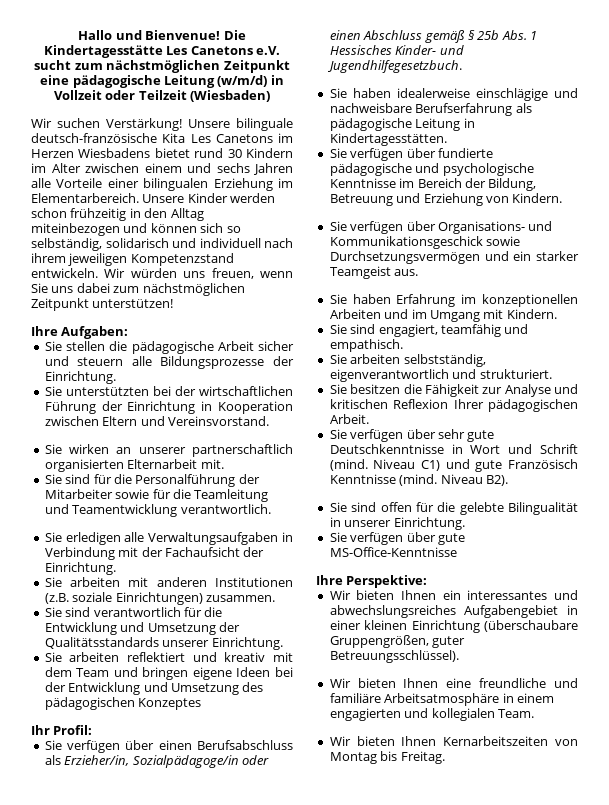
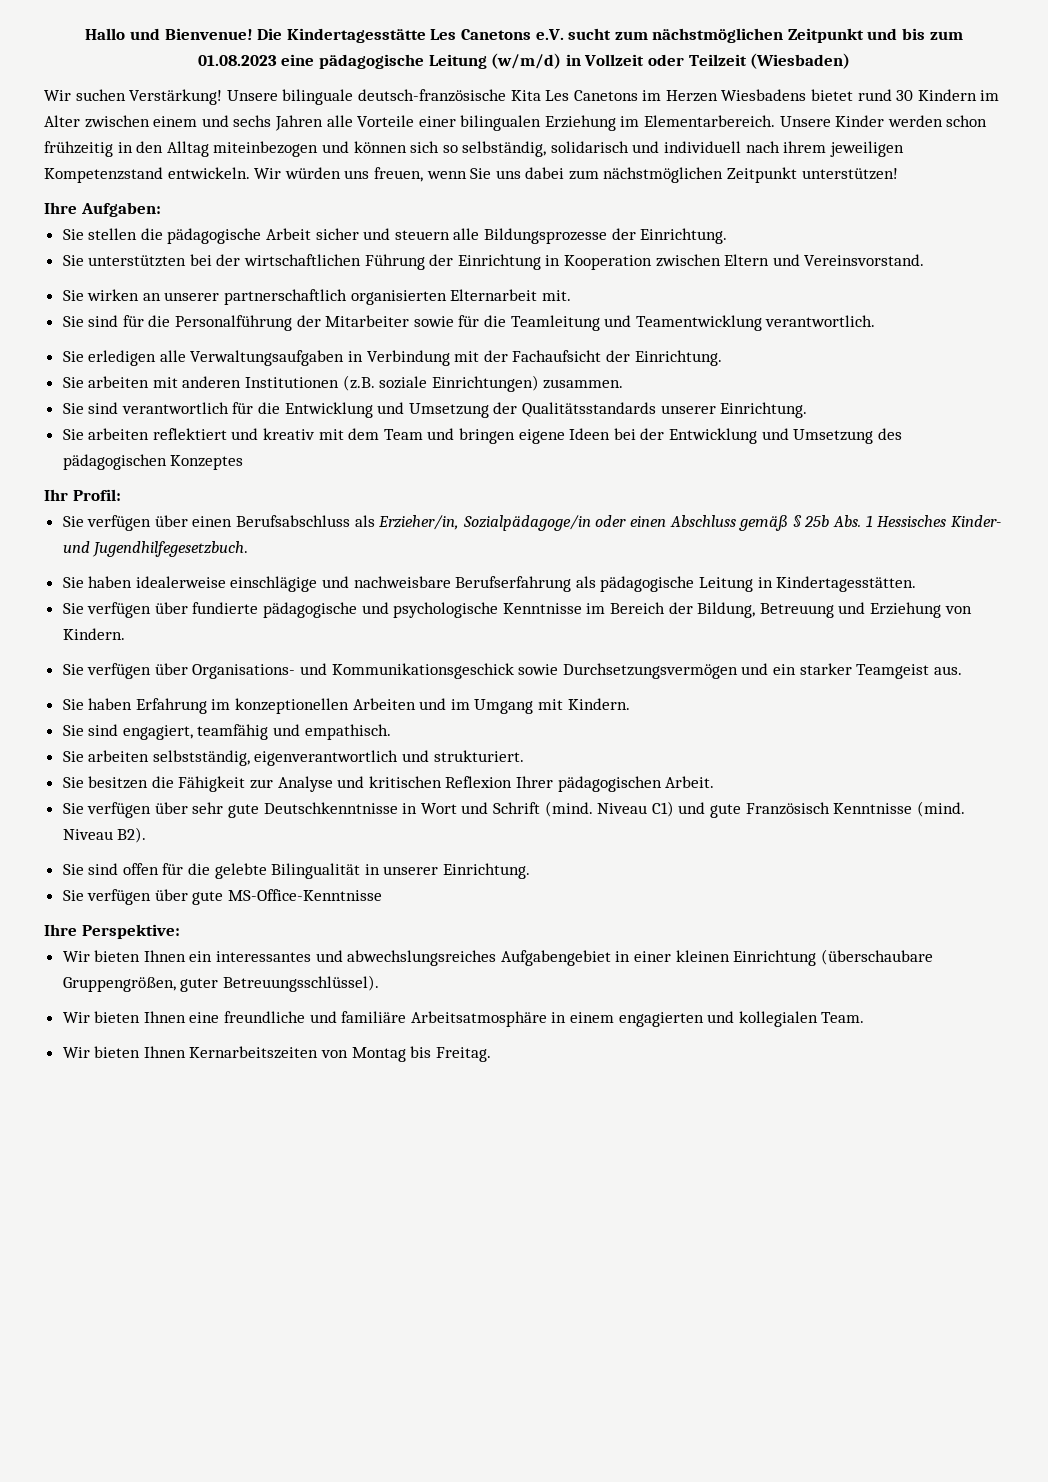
(290, 66) none -> [867,28,963,40] [197,55,277,66] und bis zum 01.08.2023

